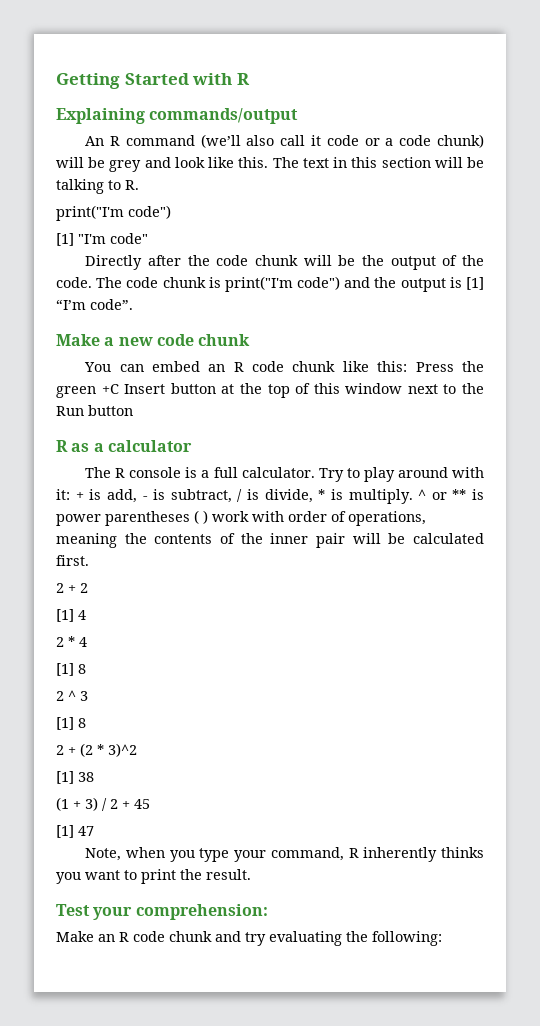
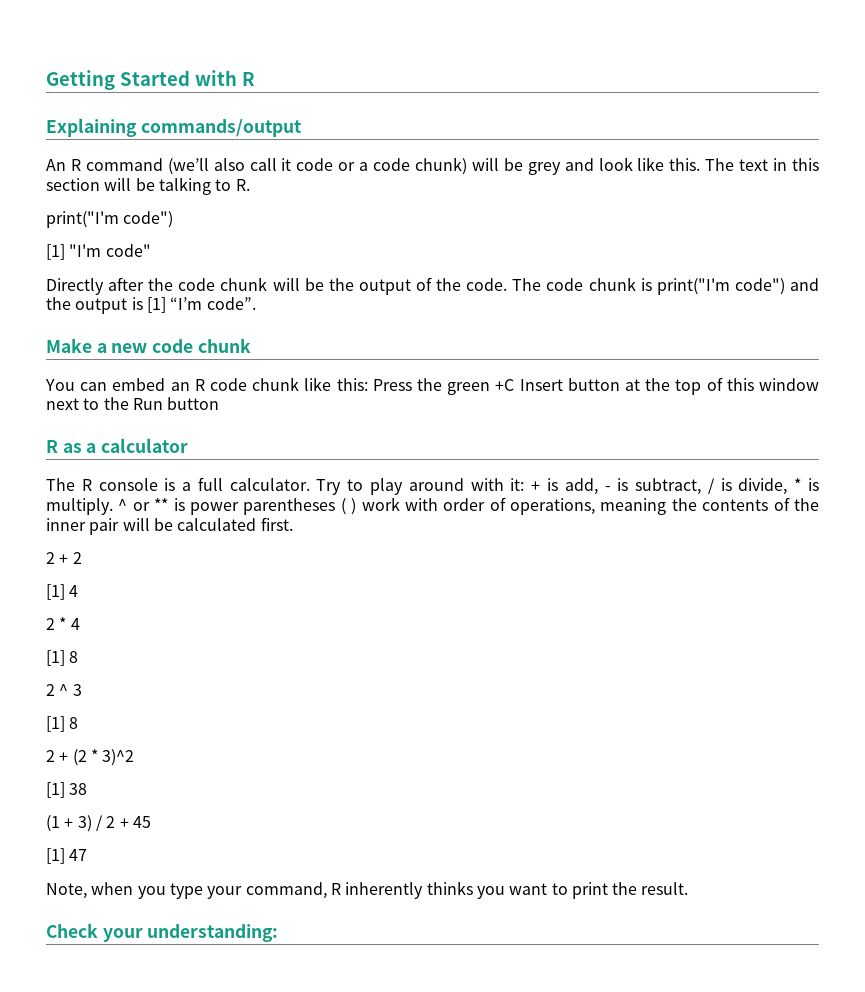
[56,904,268,920] [56,931,442,946] Test your comprehension: // Make an R code chunk and try evaluating the following: -> [46,923,279,942] Check your understanding:

